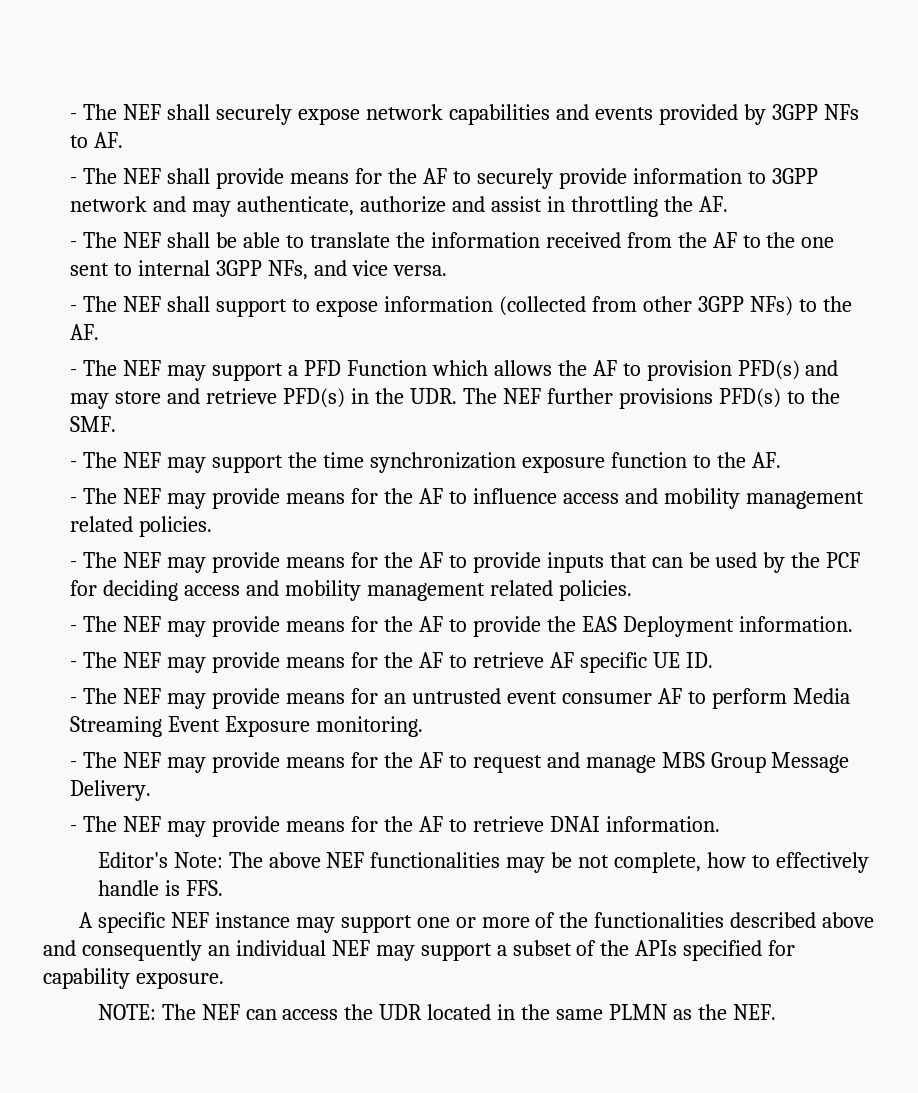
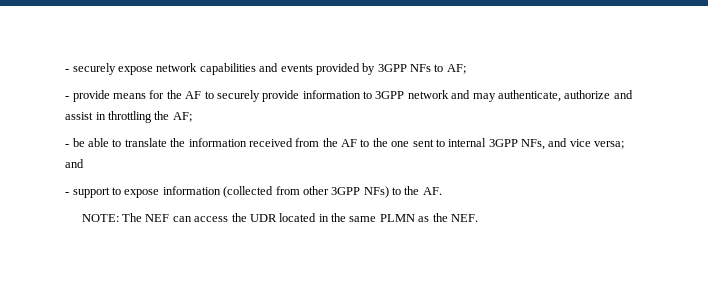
[70,104,211,120] - The NEF shall -> [65,69,70,72] -
[94,132,124,148] [70,168,211,184] AF. // - The NEF shall -> [446,64,466,74] [65,96,70,99] AF; // -
[698,196,728,212] [70,232,211,248] AF. // - The NEF shall -> [172,112,192,122] [65,144,70,147] AF; // -
[392,265,447,276] [70,296,211,312] versa. // - The NEF shall -> [594,141,625,149] [65,159,85,168] [65,192,70,195] versa; and // -
[70,360,839,381] [70,388,840,409] [70,416,117,432] [70,452,781,473] [70,488,864,509] [70,516,213,537] [70,552,861,573] [70,580,632,601] [70,616,853,637] [70,652,713,673] [70,688,850,709] [70,716,424,737] [70,752,850,773] [70,780,152,801] [70,816,720,837] [97,852,869,873] [97,880,223,896] [78,912,875,933] [43,940,796,961] [43,968,224,989] // - The NEF may support a PFD Function which allows the AF to provision PFD(s) and may store and retrieve PFD(s) in the UDR. The NEF further provisions PFD(s) to the SMF. // - The NEF may support the time synchronization exposure function to the AF. // - The NEF may provide means for the AF to influence access and mobility management related policies. // - The NEF may provide means for the AF to provide inputs that can be used by the PCF for deciding access and mobility management related policies. // - The NEF may provide means for the AF to provide the EAS Deployment information. // - The NEF may provide means for the AF to retrieve AF specific UE ID. // - The NEF may provide means for an untrusted event consumer AF to perform Media Streaming Event Exposure monitoring. // - The NEF may provide means for the AF to request and manage MBS Group Message Delivery. // - The NEF may provide means for the AF to retrieve DNAI information. // Editor's Note: The above NEF functionalities may be not complete, how to effectively handle is FFS. // A specific NEF instance may support one or more of the functionalities described above and consequently an individual NEF may support a subset of the APIs specified for capability exposure. -> (442, 191) none

